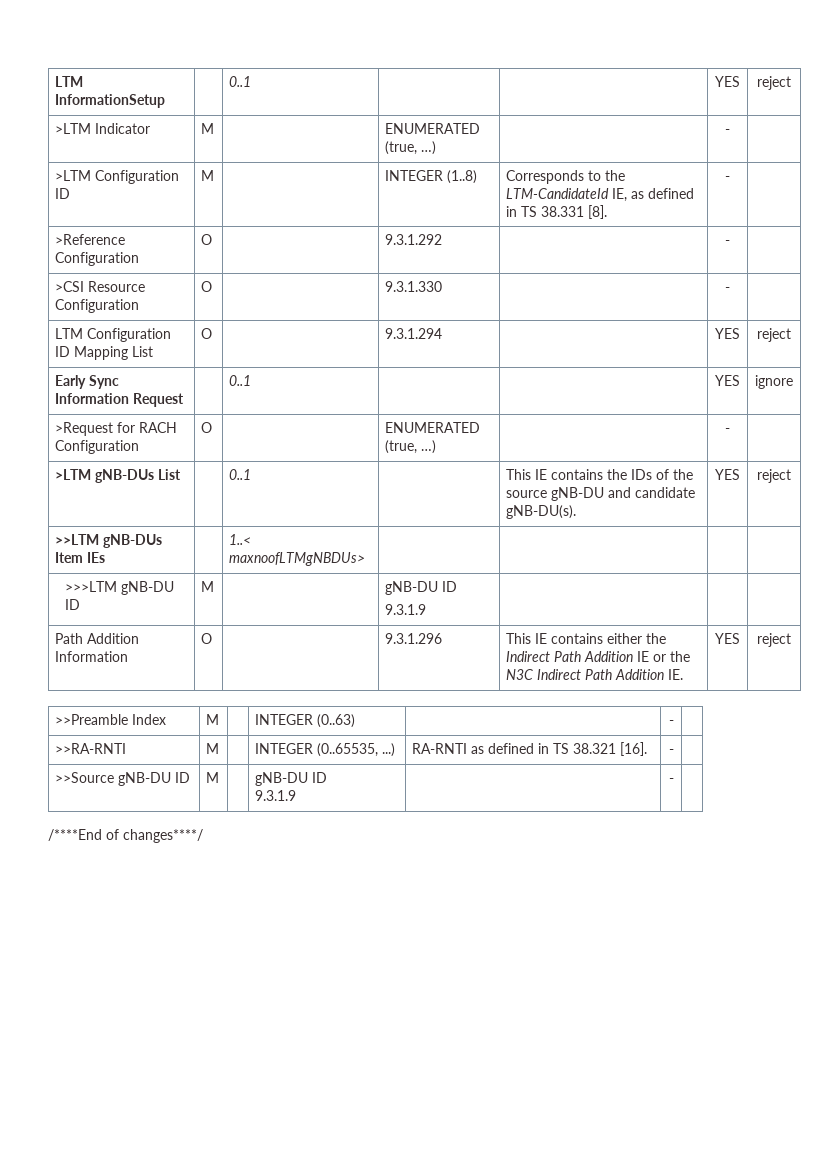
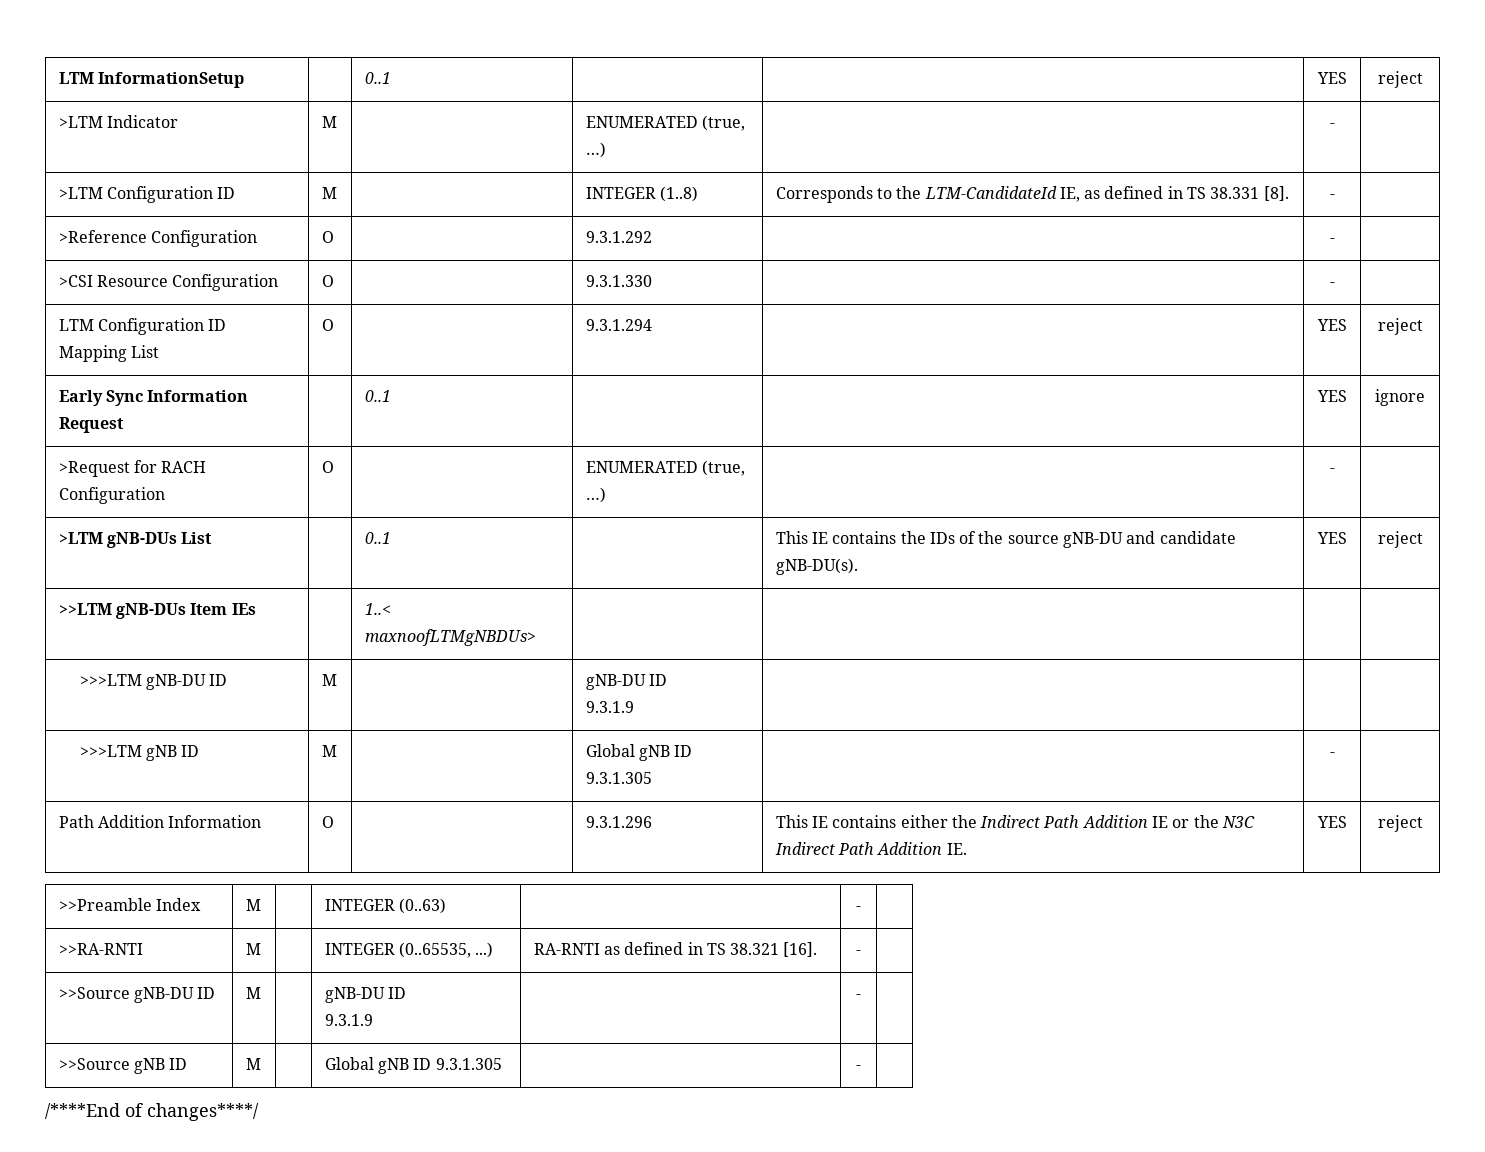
(426, 609) none -> [79,745,200,761] [321,745,337,757] [585,744,693,761] [585,772,652,784] [1329,752,1335,757] // >>>LTM gNB ID | M | | Global gNB ID 9.3.1.305 | | - |
(674, 780) none -> [58,1058,188,1074] [245,1058,261,1070] [324,1057,502,1074] [856,1065,861,1070] // >>Source gNB ID | M | | Global gNB ID 9.3.1.305 | | - |

